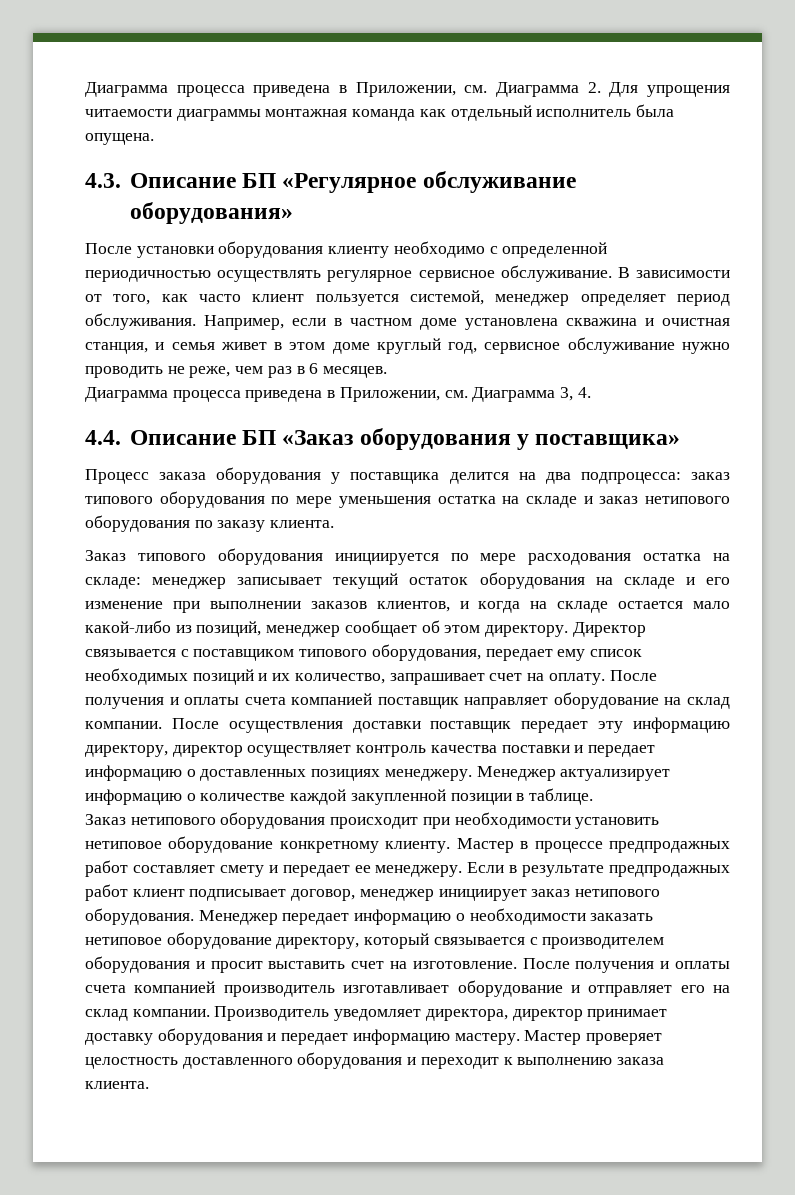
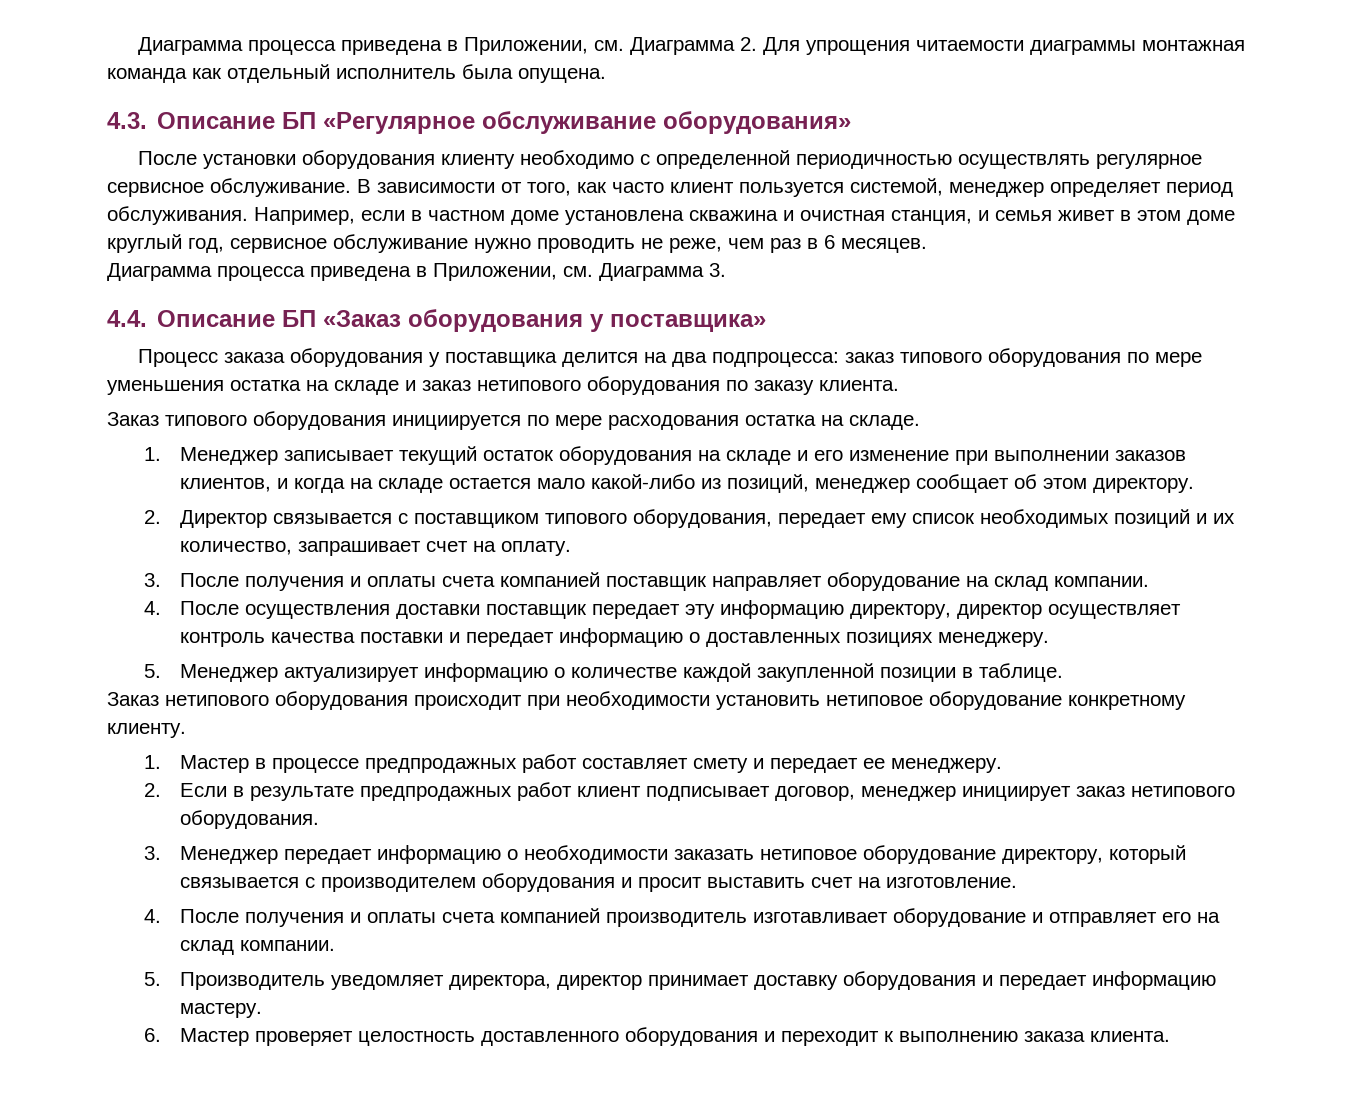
[560,387,591,401] 3, 4. -> [709,263,726,277] 3.
[85,577,227,589] складе: менеджер -> [849,415,920,430] [143,447,279,465] складе. // 1. Менеджер
(569, 631) none -> [143,510,161,524] // 2.
(605, 679) none -> [143,573,161,587] // 3.
(162, 725) none -> [143,601,161,615] // 4.
(472, 775) none -> [143,664,161,678] // 5.
(451, 847) none -> [143,755,161,769] // 1.
(463, 871) none -> [143,783,161,797] // 2.
(194, 916) none -> [143,846,161,860] // 3.
(517, 965) none -> [143,909,161,923] // 4.
(210, 1013) none -> [143,972,161,986] // 5.
(520, 1039) none -> [143,1028,161,1042] // 6.

